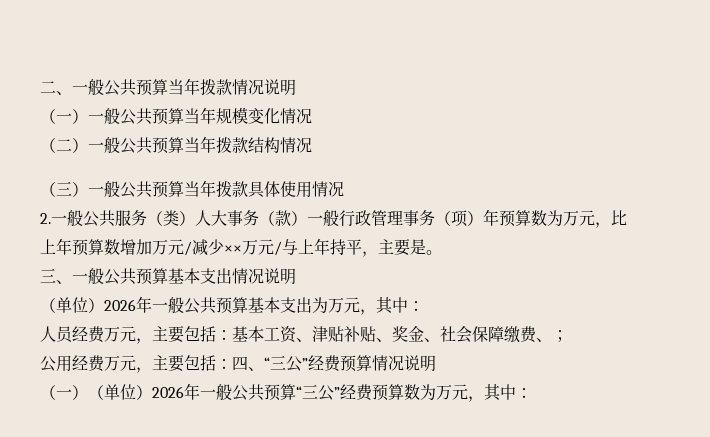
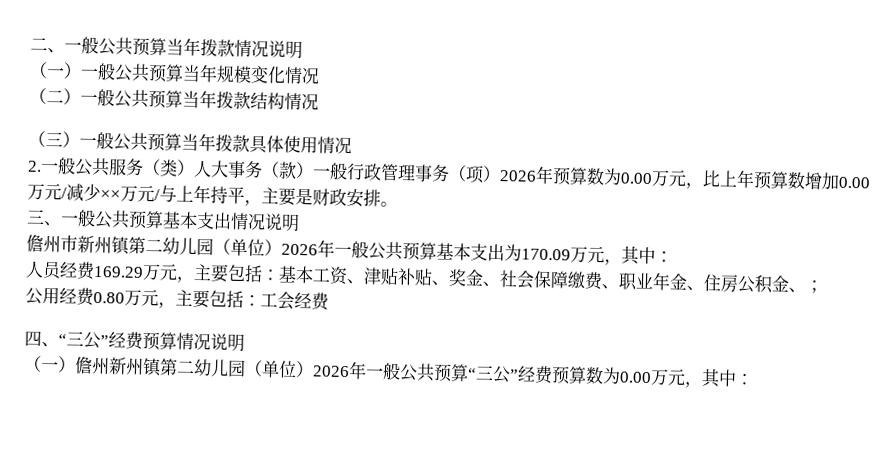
(483, 218) none -> [499,170,537,182] 2026
(563, 218) none -> [620,172,653,185] 0.00
(152, 247) none -> [838,176,871,189] 0.00
(426, 247) none -> [312,188,381,208] 财政安排
(296, 276) none -> [26,234,214,256] 儋州市新州镇第二幼儿园
(328, 305) none -> [521,248,571,261] 170.09
(105, 334) none -> [93,265,144,278] 169.29
(552, 340) none -> [618,272,806,294] 职业年金、住房公积金、
[104,355,232,373] 万元，主要包括： -> [93,288,330,311] 0.80万元，主要包括：工会经费 //
(88, 392) none -> [74,356,246,377] 儋州新州镇第二幼儿园
(436, 392) none -> [619,371,652,384] 0.00

